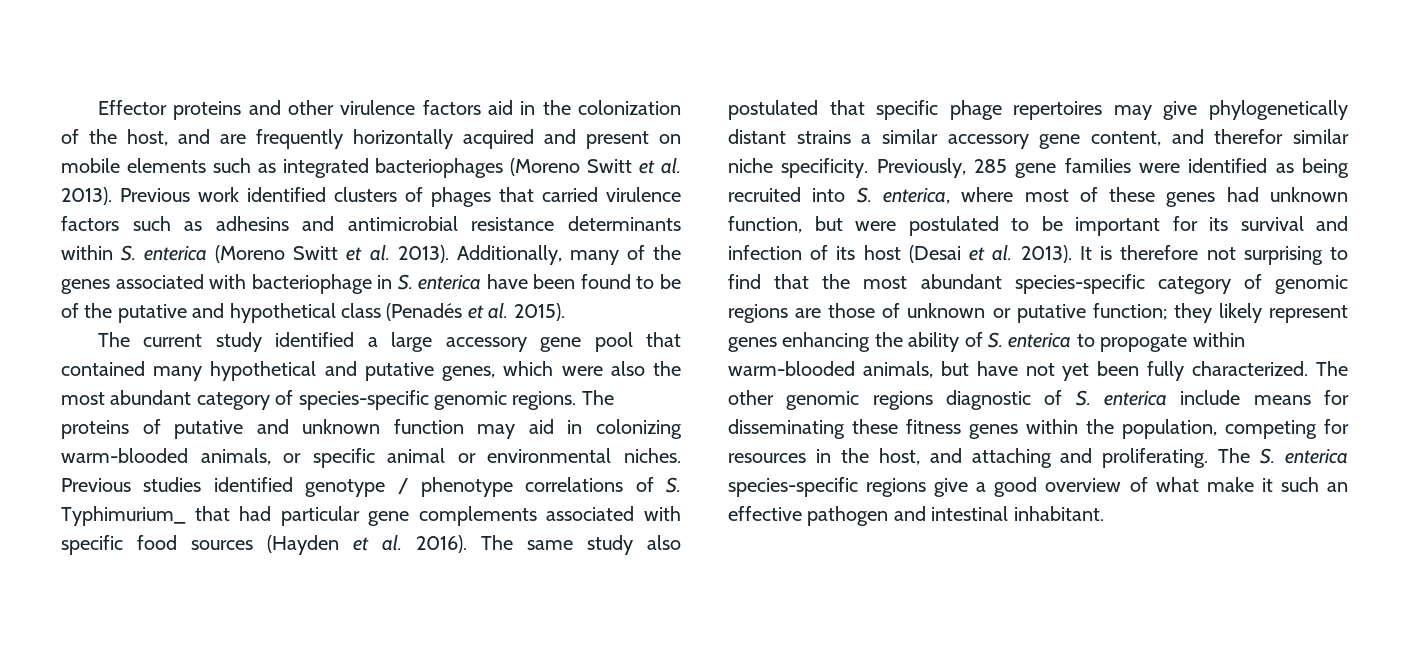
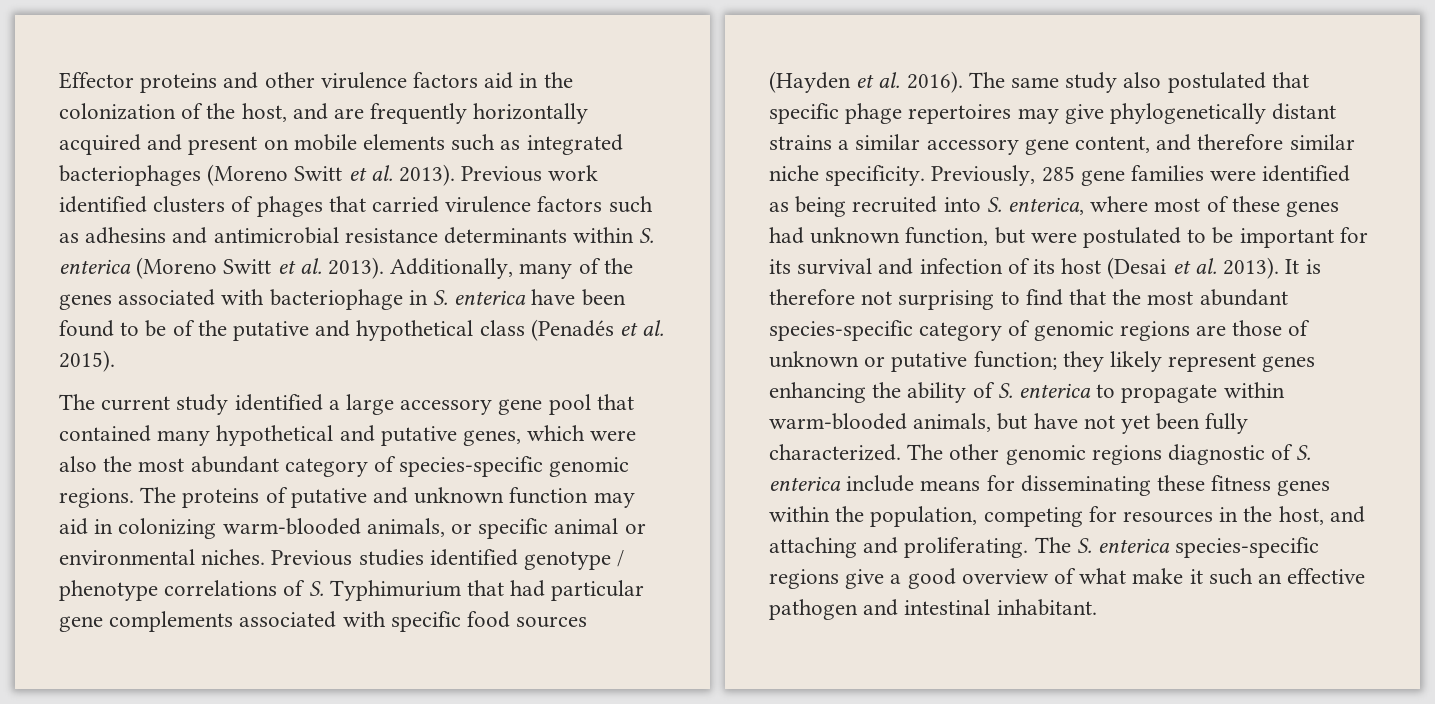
[61,506,186,526] Typhimurium_ -> [329,580,461,601] Typhimurium
[1214,129,1284,144] therefor -> [1197,134,1284,150] therefore
[1100,334,1188,352] propogate -> [1121,384,1218,403] propagate

